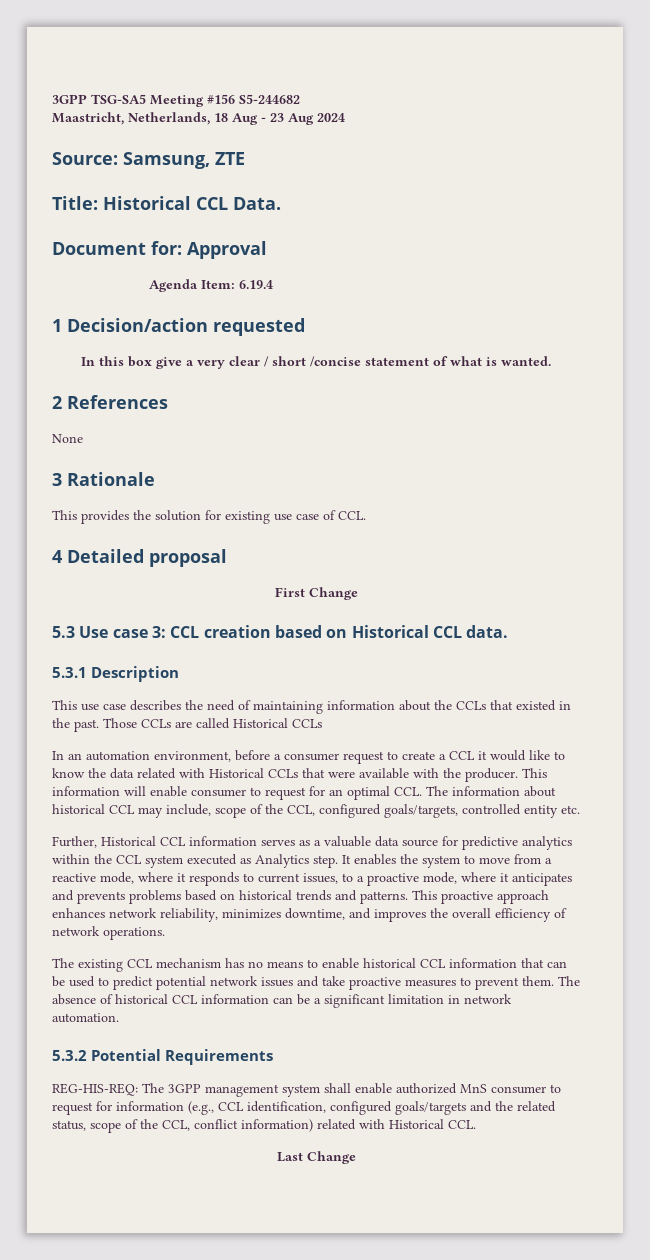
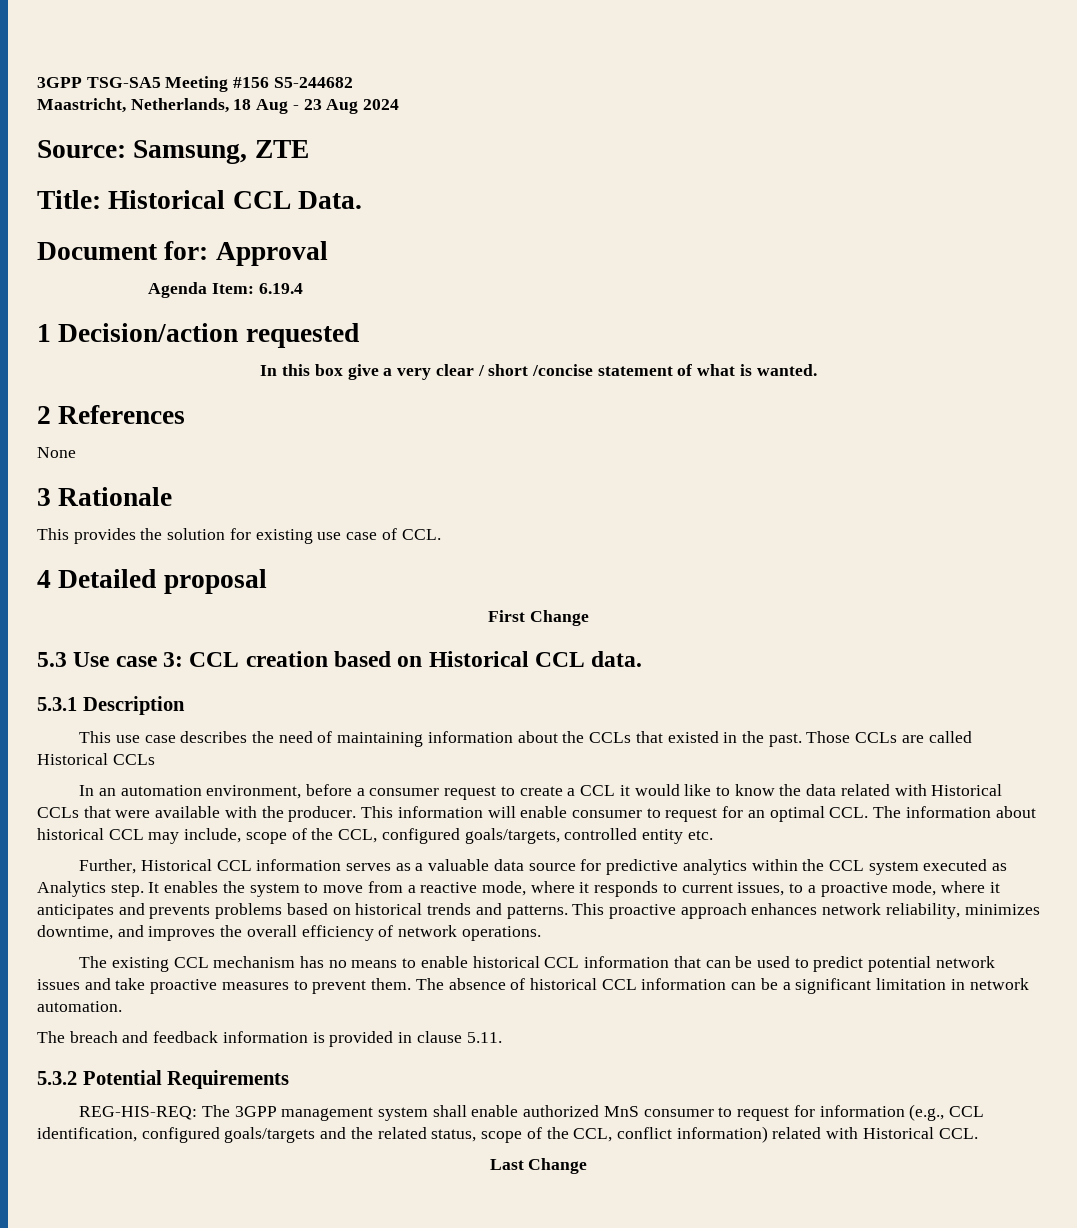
(119, 1018) none -> [37,1031,502,1047] // The breach and feedback information is provided in clause 5.11.

